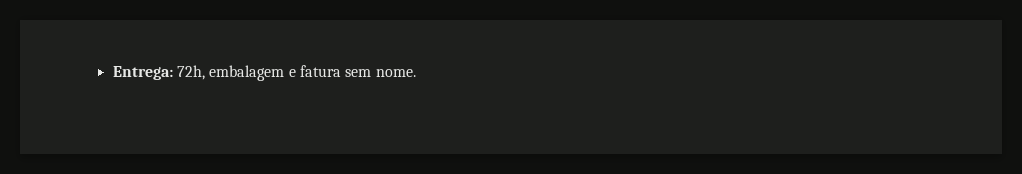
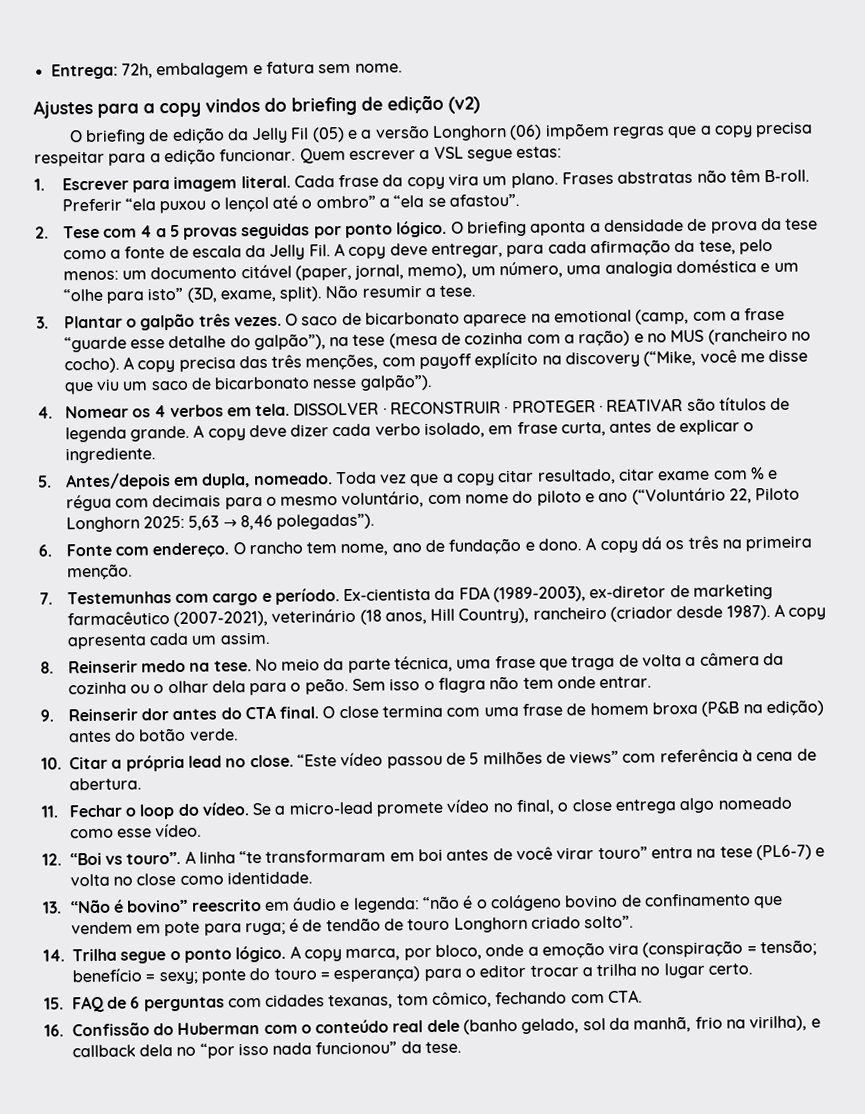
(416, 73) none -> [33,94,480,119] [68,121,814,146] [34,146,563,167] [34,169,811,193] [61,193,521,214] [35,217,819,240] [62,239,773,260] [62,259,799,281] [62,284,477,304] [36,307,786,331] [63,328,811,353] [63,349,809,374] [63,373,433,395] [37,397,791,419] [64,419,755,443] [64,447,156,464] [38,467,779,491] [65,487,801,512] [65,513,376,533] [38,535,813,558] [66,563,133,581] [39,584,774,606] [66,603,827,628] [66,631,271,650] [40,652,784,674] [67,675,653,696] [40,699,824,722] [68,727,239,743] [41,748,817,772] [69,777,142,791] [41,796,792,820] [69,823,203,839] [42,844,826,866] [69,871,313,887] [43,893,784,914] [70,915,635,937] [43,939,818,964] [72,962,754,985] [44,989,644,1013] [44,1015,821,1037] [71,1041,463,1059] // Ajustes para a copy vindos do briefing de edição (v2) // O briefing de edição da Jelly Fil (05) e a versão Longhorn (06) impõem regras que a copy precisa respeitar para a edição funcionar. Quem escrever a VSL segue estas: // 1. Escrever para imagem literal. Cada frase da copy vira um plano. Frases abstratas não têm B-roll. Preferir “ela puxou o lençol até o ombro” a “ela se afastou”. // 2. Tese com 4 a 5 provas seguidas por ponto lógico. O briefing aponta a densidade de prova da tese como a fonte de escala da Jelly Fil. A copy deve entregar, para cada afirmação da tese, pelo menos: um documento citável (paper, jornal, memo), um número, uma analogia doméstica e um “olhe para isto” (3D, exame, split). Não resumir a tese. // 3. Plantar o galpão três vezes. O saco de bicarbonato aparece na emotional (camp, com a frase “guarde esse detalhe do galpão”), na tese (mesa de cozinha com a ração) e no MUS (rancheiro no cocho). A copy precisa das três menções, com payoff explícito na discovery (“Mike, você me disse que viu um saco de bicarbonato nesse galpão”). // 4. Nomear os 4 verbos em tela. DISSOLVER · RECONSTRUIR · PROTEGER · REATIVAR são títulos de legenda grande. A copy deve dizer cada verbo isolado, em frase curta, antes de explicar o ingrediente. // 5. Antes/depois em dupla, nomeado. Toda vez que a copy citar resultado, citar exame com % e régua com decimais para o mesmo voluntário, com nome do piloto e ano (“Voluntário 22, Piloto Longhorn 2025: 5,63 → 8,46 polegadas”). // 6. Fonte com endereço. O rancho tem nome, ano de fundação e dono. A copy dá os três na primeira menção. // 7. Testemunhas com cargo e período. Ex-cientista da FDA (1989-2003), ex-diretor de marketing farmacêutico (2007-2021), veterinário (18 anos, Hill Country), rancheiro (criador desde 1987). A copy apresenta cada um assim. // 8. Reinserir medo na tese. No meio da parte técnica, uma frase que traga de volta a câmera da cozinha ou o olhar dela para o peão. Sem isso o flagra não tem onde entrar. // 9. Reinserir dor antes do CTA final. O close termina com uma frase de homem broxa (P&B na edição) antes do botão verde. // 10. Citar a própria lead no close. “Este vídeo passou de 5 milhões de views” com referência à cena de abertura. // 11. Fechar o loop do vídeo. Se a micro-lead promete vídeo no final, o close entrega algo nomeado como esse vídeo. // 12. “Boi vs touro”. A linha “te transformaram em boi antes de você virar touro” entra na tese (PL6-7) e volta no close como identidade. // 13. “Não é bovino” reescrito em áudio e legenda: “não é o colágeno bovino de confinamento que vendem em pote para ruga; é de tendão de touro Longhorn criado solto”. // 14. Trilha segue o ponto lógico. A copy marca, por bloco, onde a emoção vira (conspiração = tensão; benefício = sexy; ponte do touro = esperança) para o editor trocar a trilha no lugar certo. // 15. FAQ de 6 perguntas com cidades texanas, tom cômico, fechando com CTA. // 16. Confissão do Huberman com o conteúdo real dele (banho gelado, sol da manhã, frio na virilha), e callback dela no “por isso nada funcionou” da tese.

